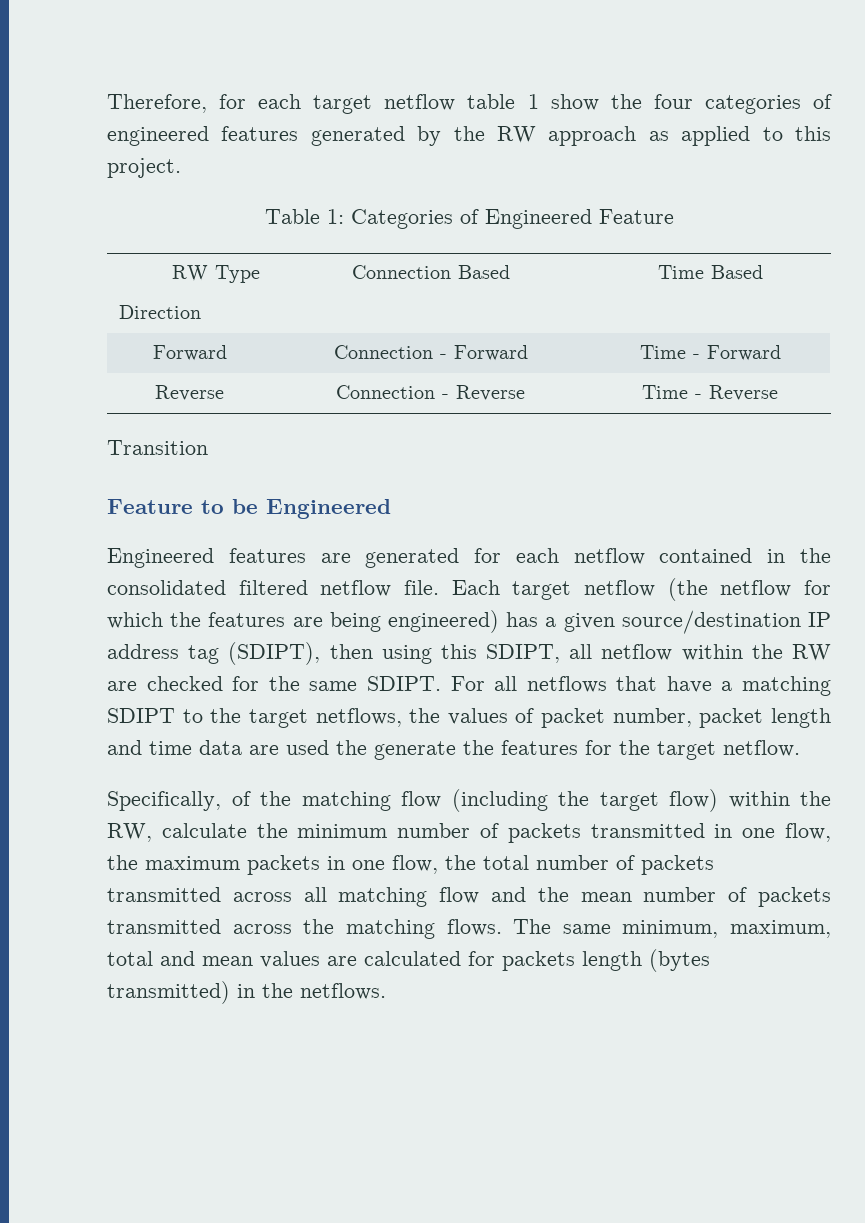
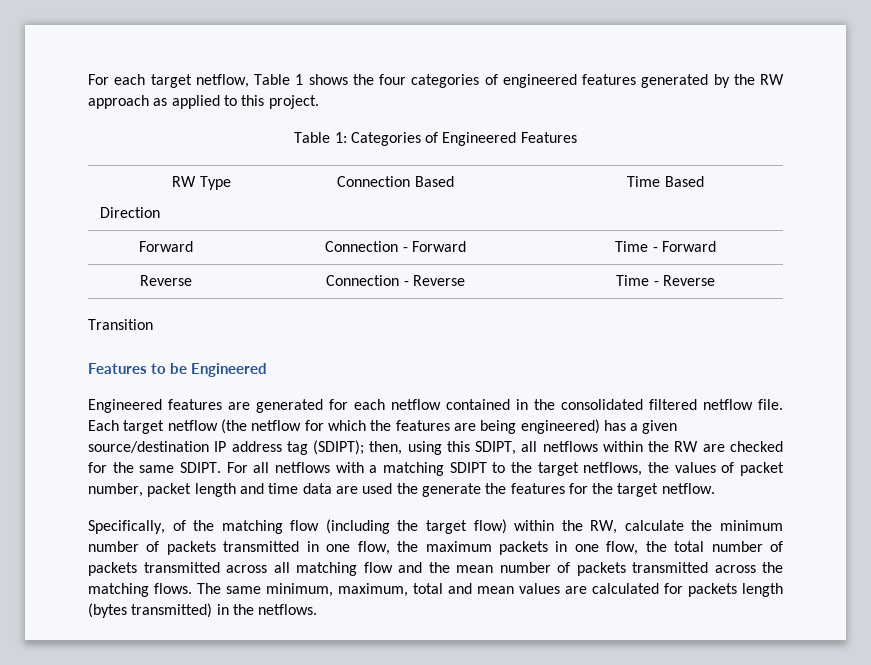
[107,94,599,114] Therefore, for each target netflow table 1 show -> [88,74,348,88] For each target netflow, Table 1 shows
[598,209,674,224] Feature -> [520,132,577,143] Features
[107,499,193,514] Feature -> [88,363,147,374] Features
[228,642,373,665] (SDIPT), then -> [313,440,403,455] (SDIPT); then,
[601,644,673,661] netflow -> [542,441,598,452] netflows
[616,676,712,693] that have -> [335,462,364,473] with

